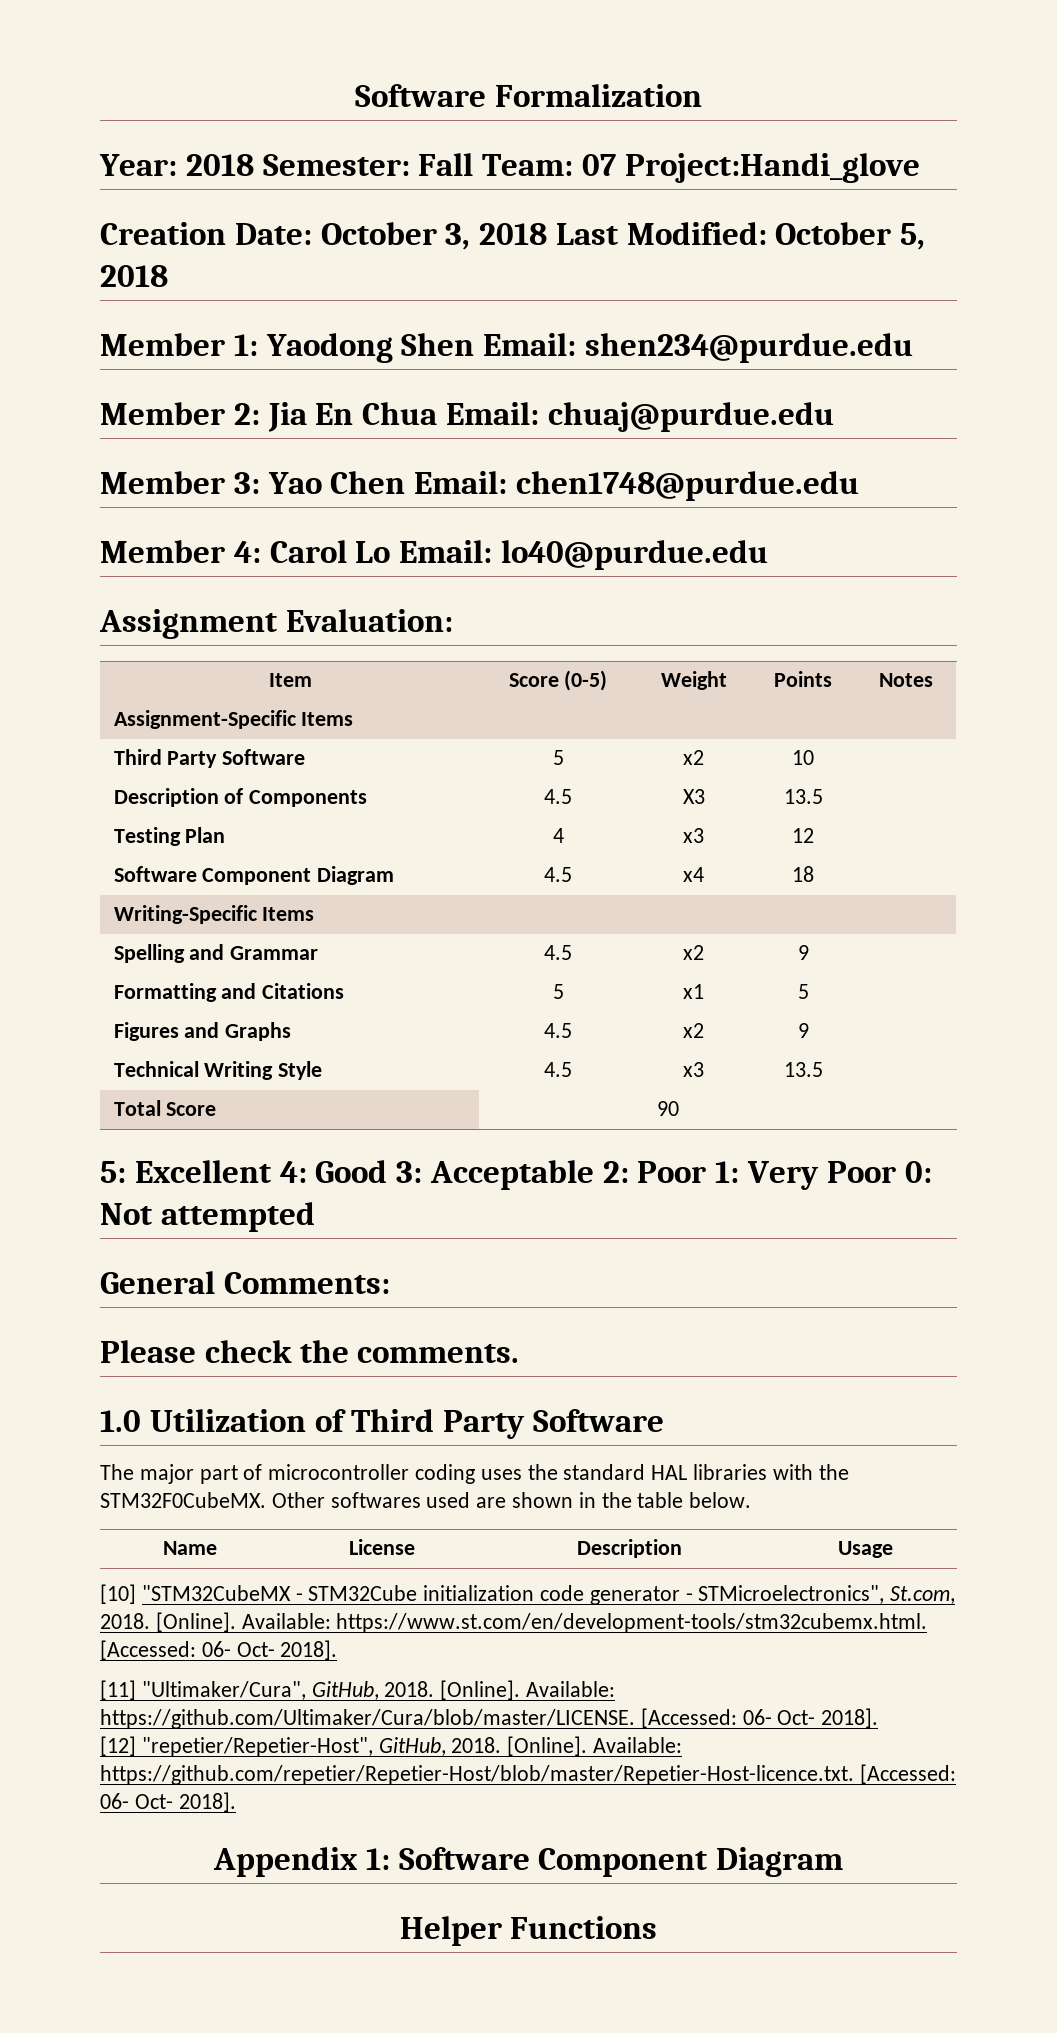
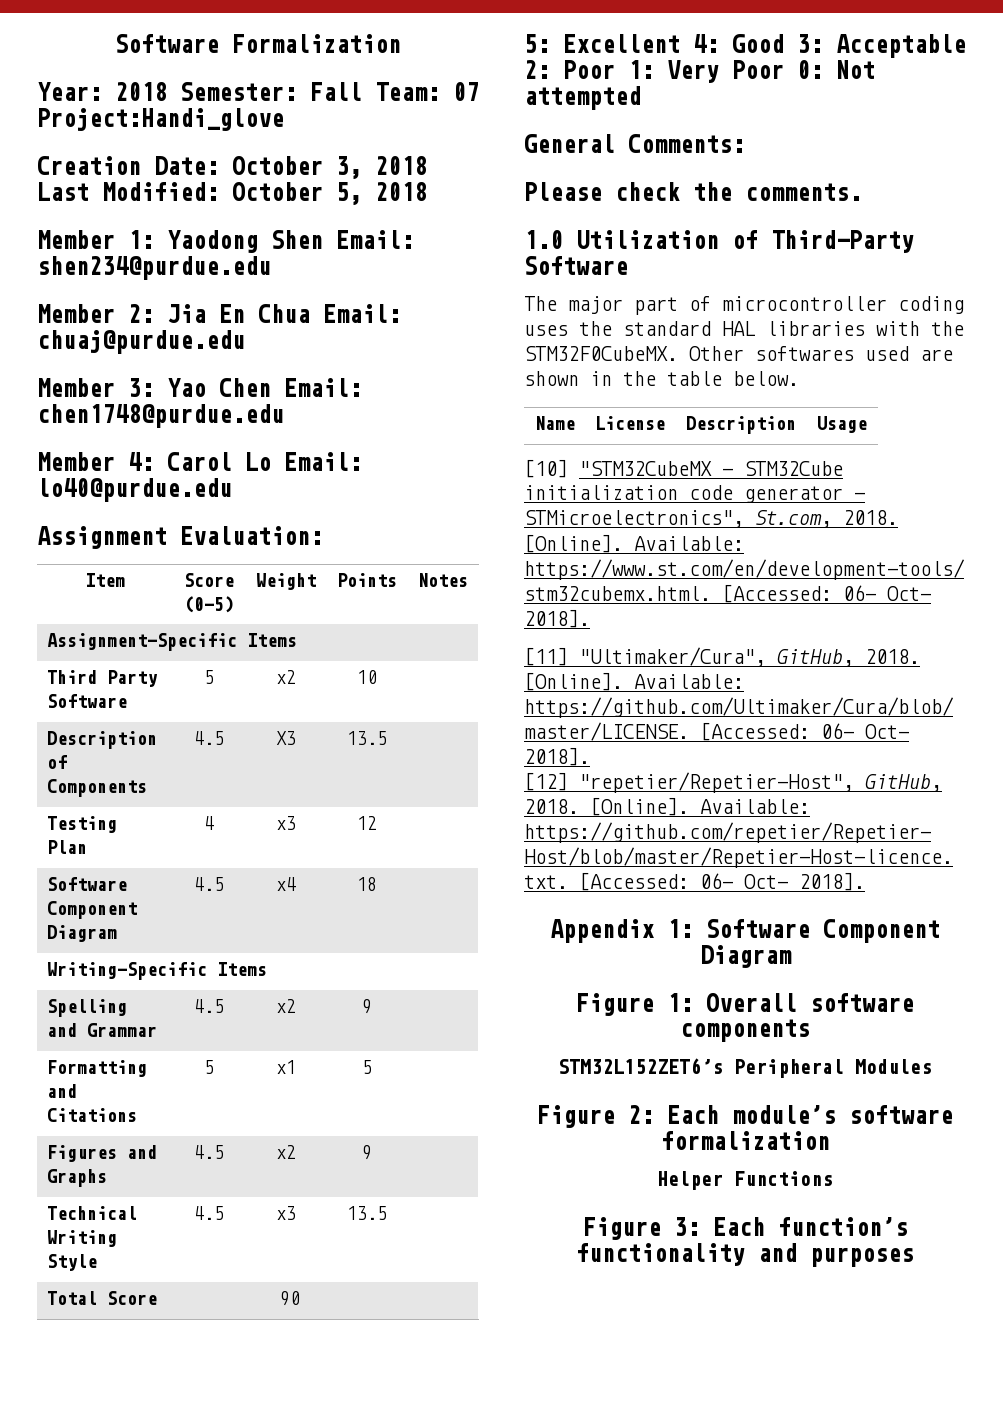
[351,1409,526,1439] Third Party -> [771,230,914,253] Third-Party
[399,1916,658,1946] Helper Functions -> [576,993,914,1016] [680,1019,810,1042] [558,1058,932,1078] [537,1105,953,1128] [660,1131,830,1150] [657,1171,833,1190] [582,1217,908,1240] [576,1243,914,1267] Figure 1: Overall software components // STM32L152ZET6’s Peripheral Modules // Figure 2: Each module’s software formalization // Helper Functions // Figure 3: Each function’s functionality and purposes

